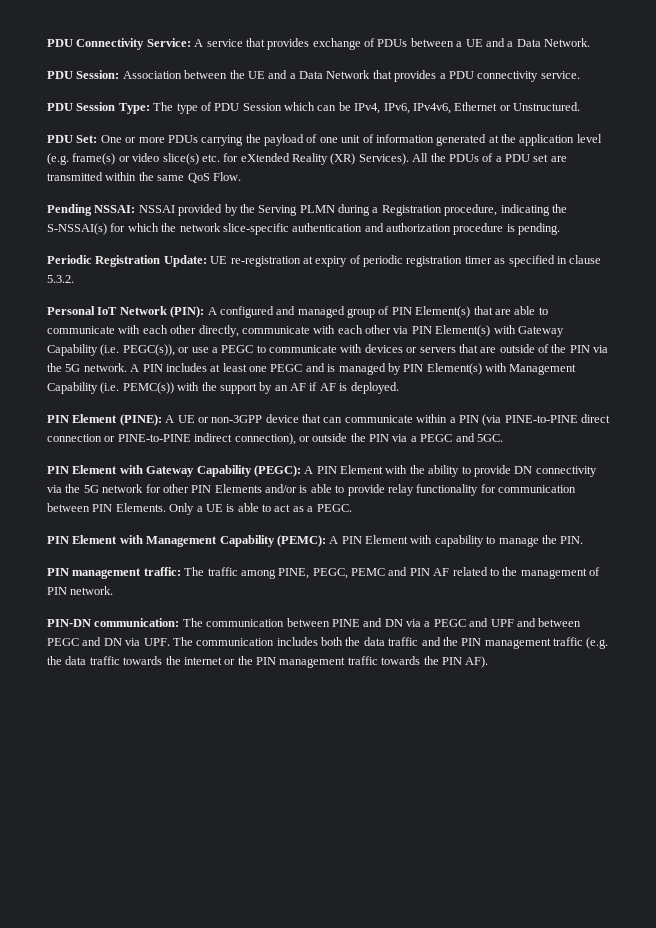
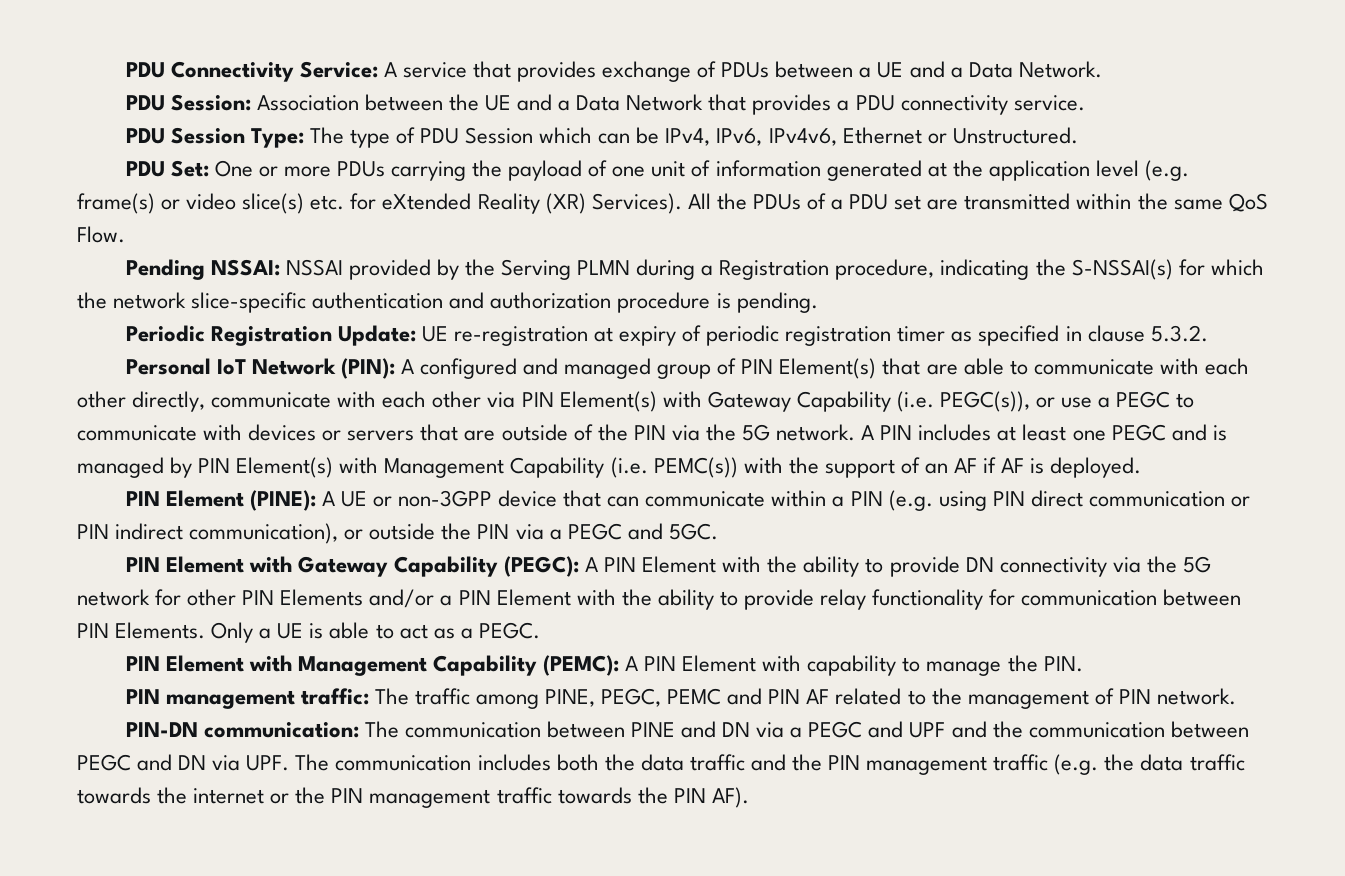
[259,382,273,394] by -> [900,457,920,474] of
[482,414,610,426] [47,433,296,445] (via PINE-to-PINE direct connection or PINE-to-PINE indirect connection), -> [888,490,1250,511] [77,523,339,544] (e.g. using PIN direct communication or PIN indirect communication),
[299,484,332,493] is able -> [440,589,714,610] a PIN Element with the ability
(536, 622) none -> [992,721,1165,738] the communication

